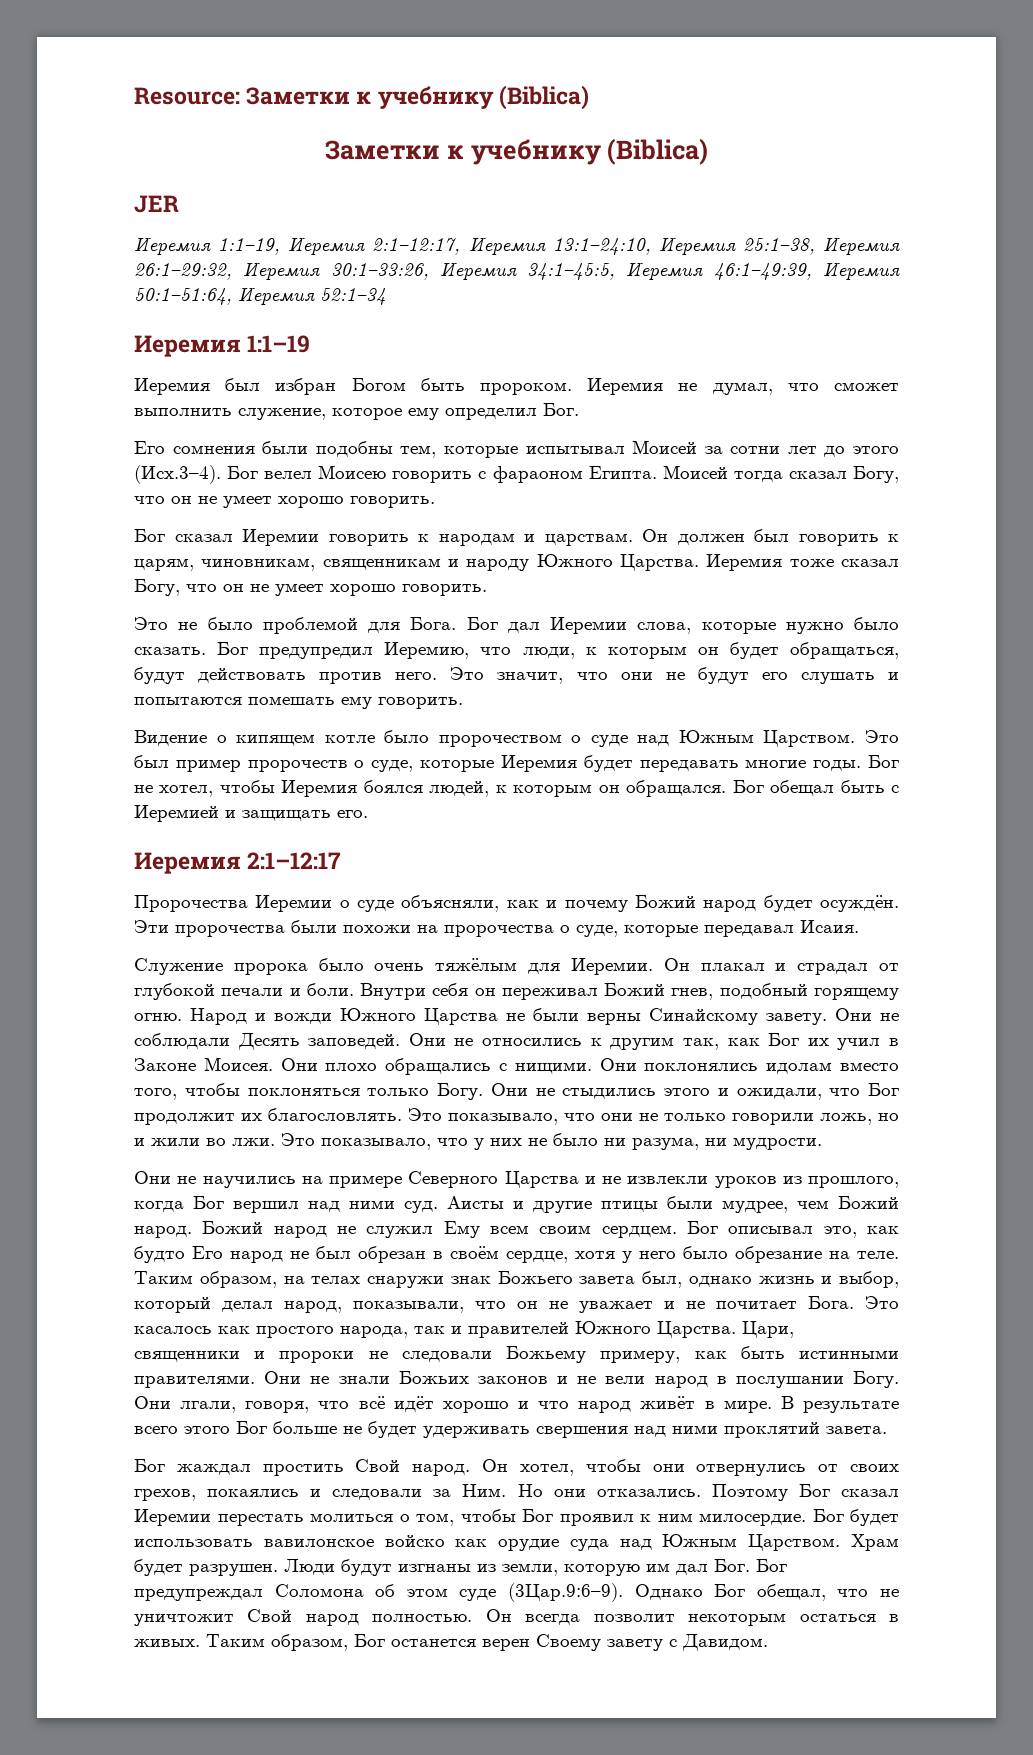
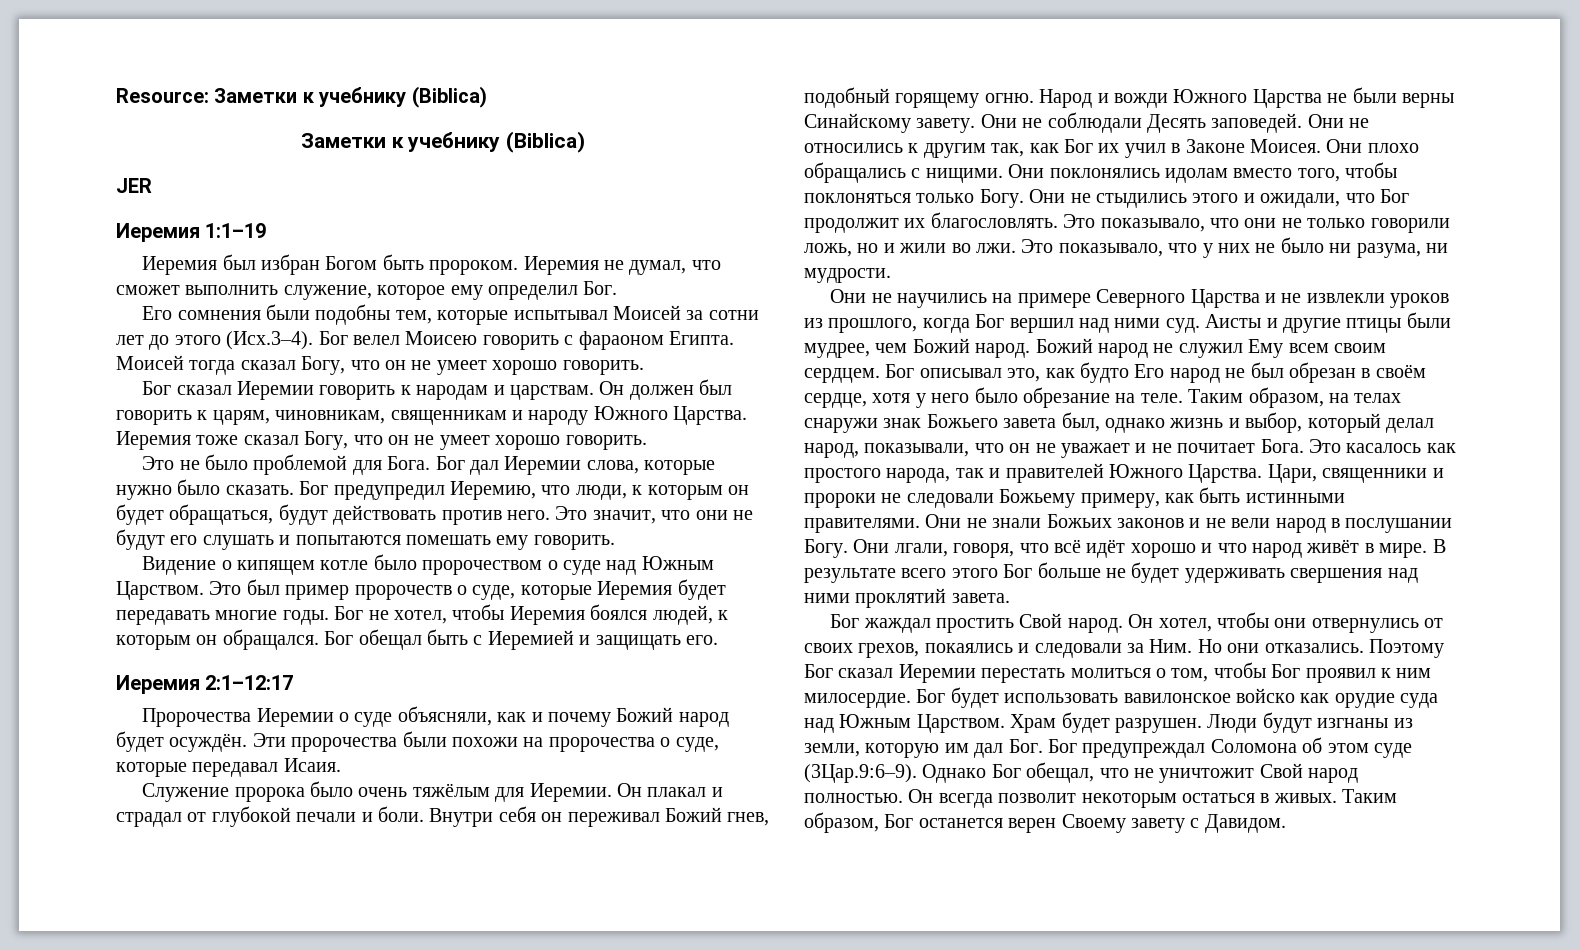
[134,238,900,256] [134,263,900,281] [134,288,386,306] // Иеремия 1:1–19, Иеремия 2:1–12:17, Иеремия 13:1–24:10, Иеремия 25:1–38, Иеремия 26:1–29:32, Иеремия 30:1–33:26, Иеремия 34:1–45:5, Иеремия 46:1–49:39, Иеремия 50:1–51:64, Иеремия 52:1–34 -> (152, 185) none

